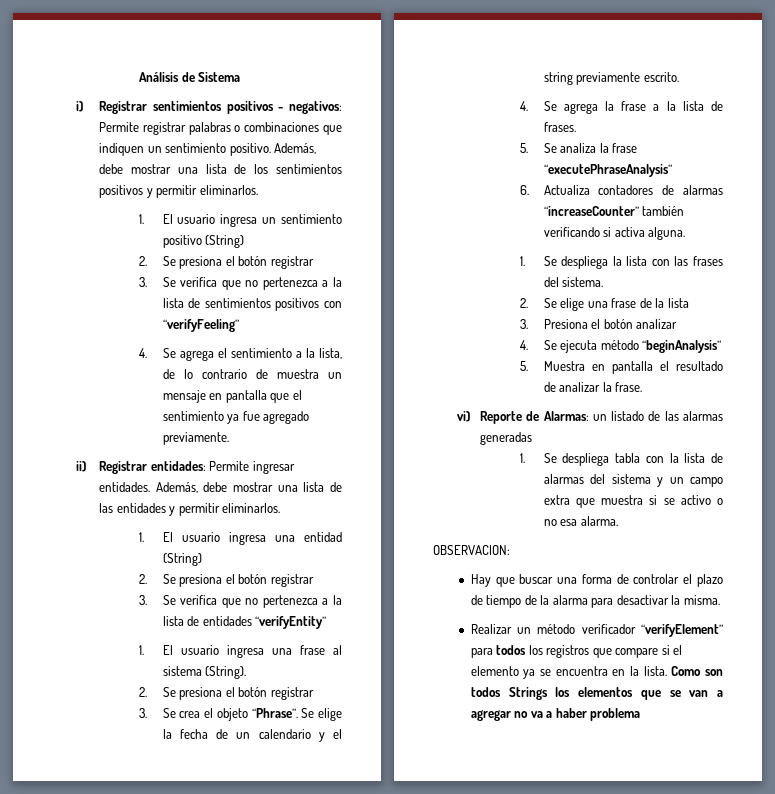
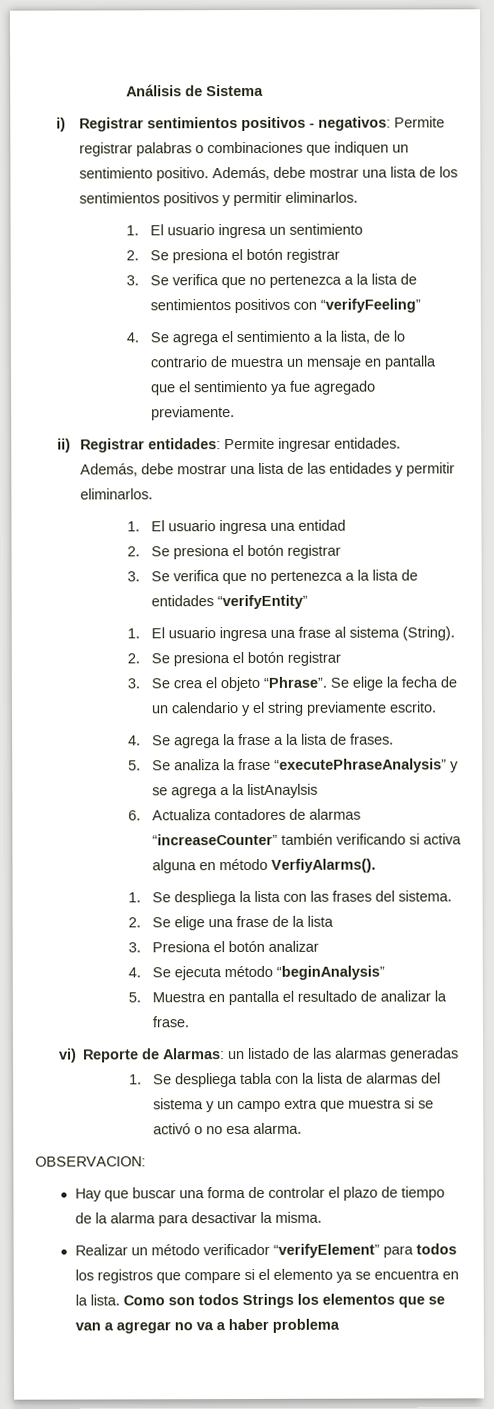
[162,235,245,248] positivo (String) -> (363, 229) none
[162,553,202,566] (String) -> (346, 525) none
(672, 170) none -> [449,761,459,773] [151,783,318,799] y se agrega a la listAnaylsis
[648,227,686,240] alguna. -> [151,858,376,874] alguna en método VerfiyAlarms().
[680,495,711,505] activo -> [152,1123,191,1135] activó

